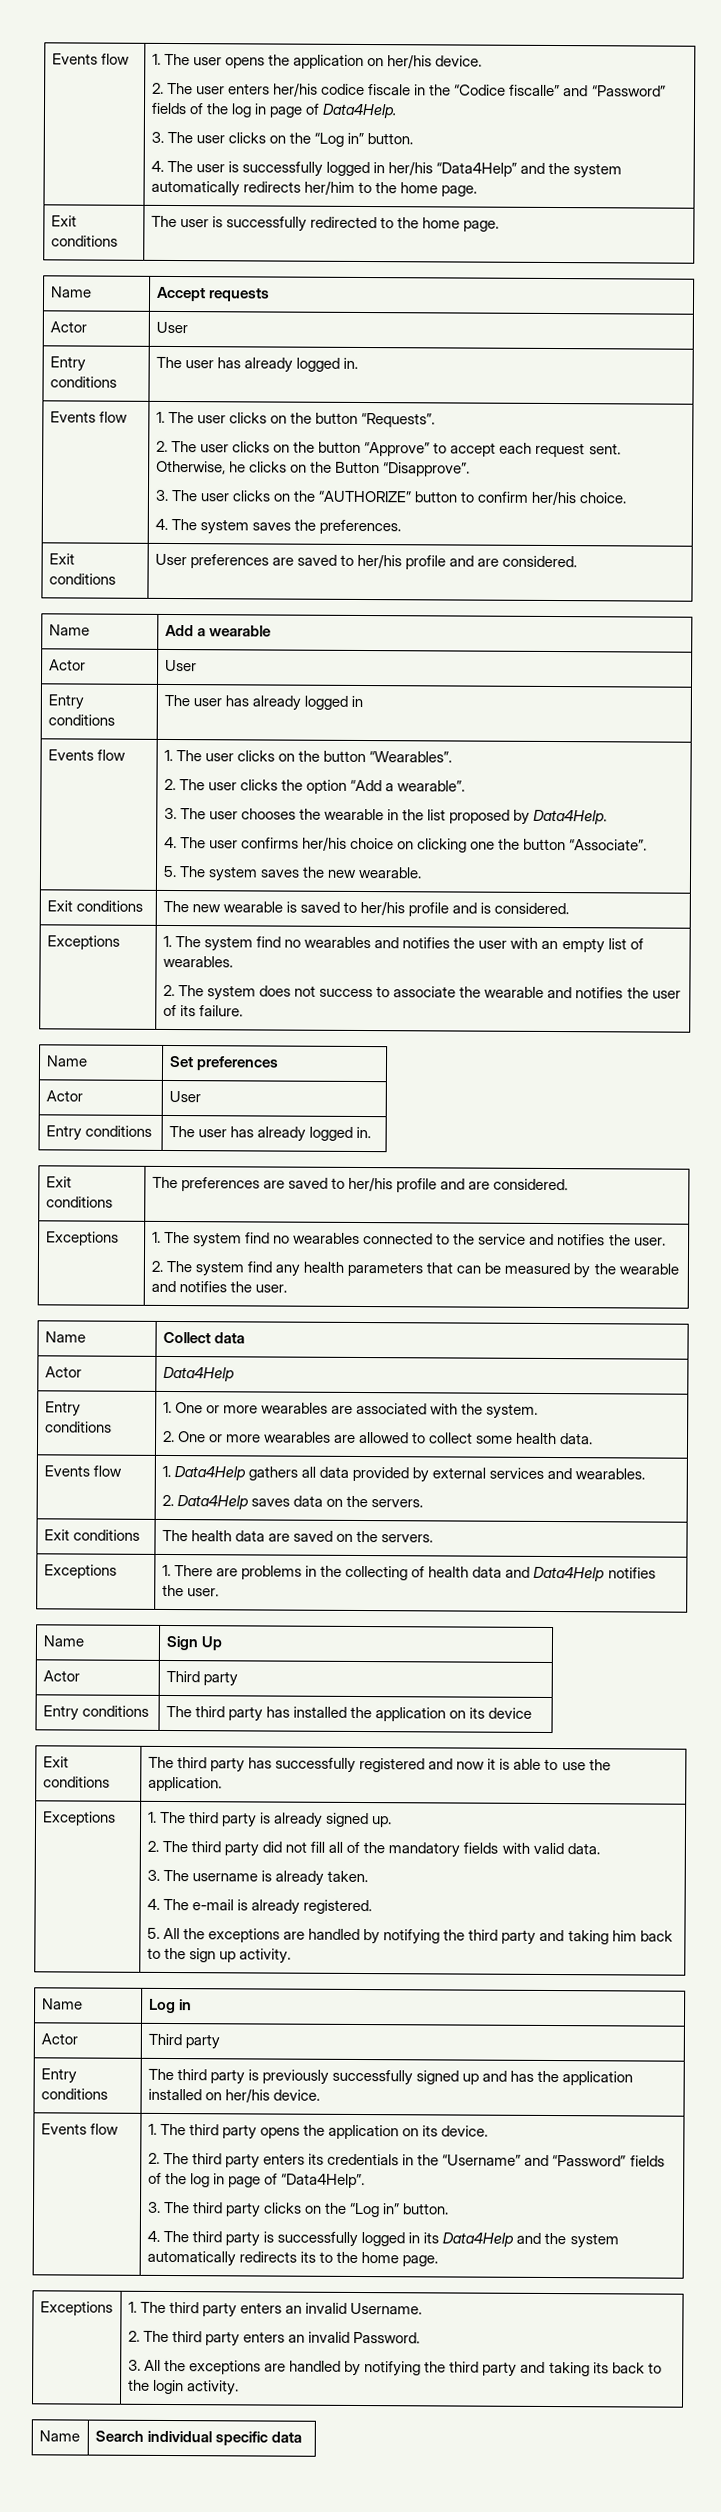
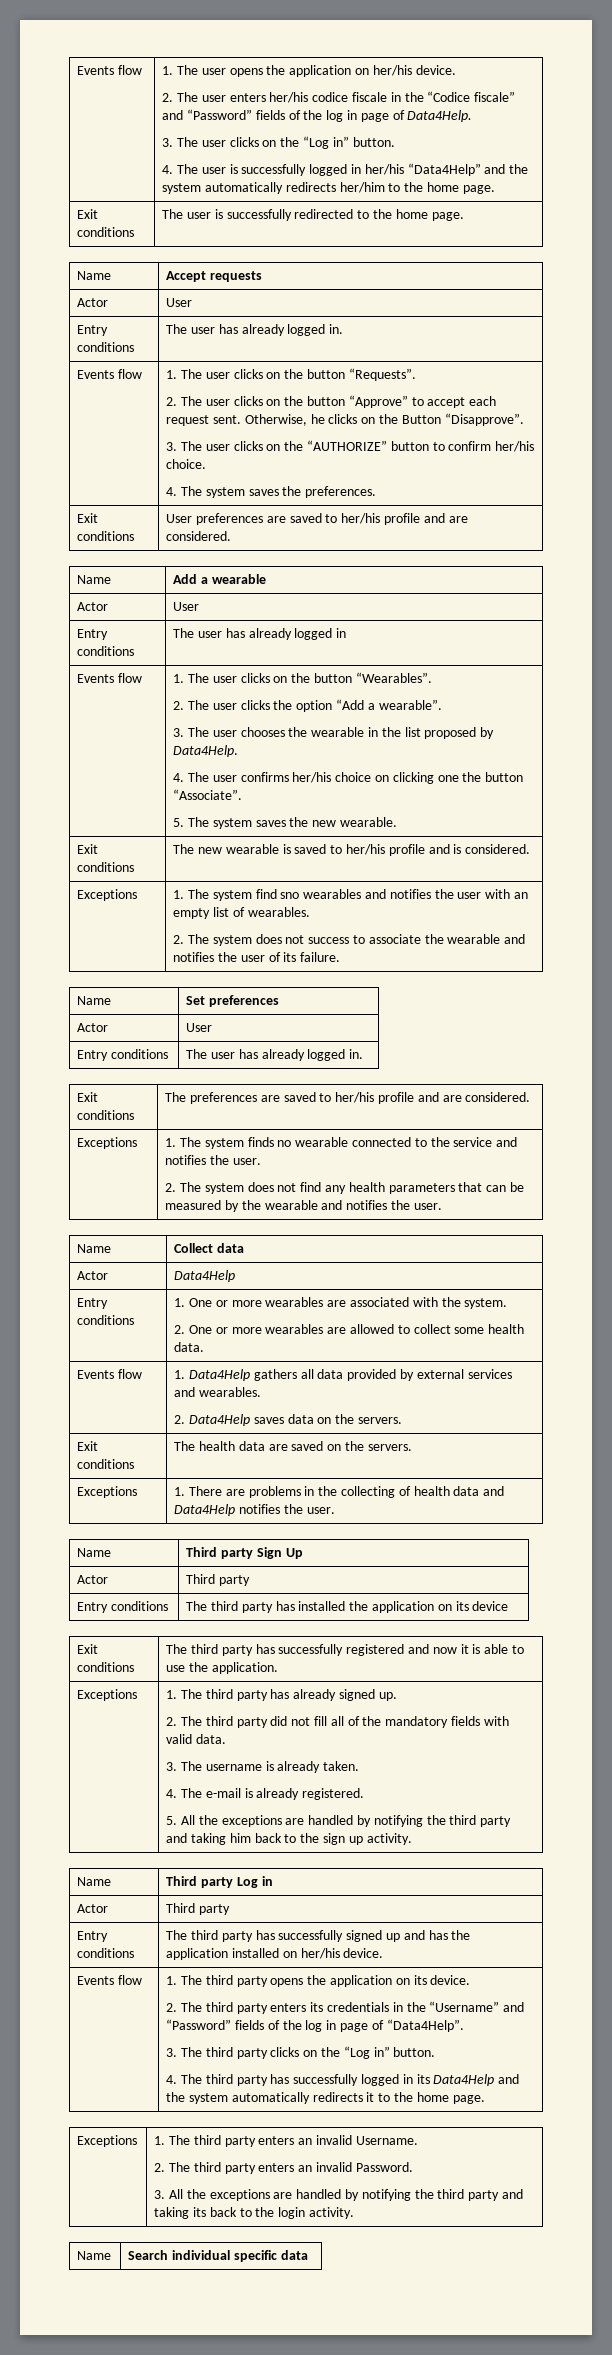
[509,84,561,97] fiscalle” -> [474,91,516,102] fiscale”
[284,939,302,948] no -> [280,892,300,899] sno
[245,1232,361,1244] find no wearables -> [247,1137,349,1147] finds no wearable
(245, 1269) none -> [247,1182,297,1192] does not
(85, 1641) none -> [186,1547,254,1559] Third party
[260,1812,272,1824] is -> [270,1689,290,1699] has
(83, 2004) none -> [166,1876,234,1888] Third party
[248,2069,330,2085] is previously -> [255,1930,275,1940] has
[263,2231,275,2243] is -> [270,2074,290,2084] has
[300,2251,317,2263] its -> [366,2092,375,2102] it

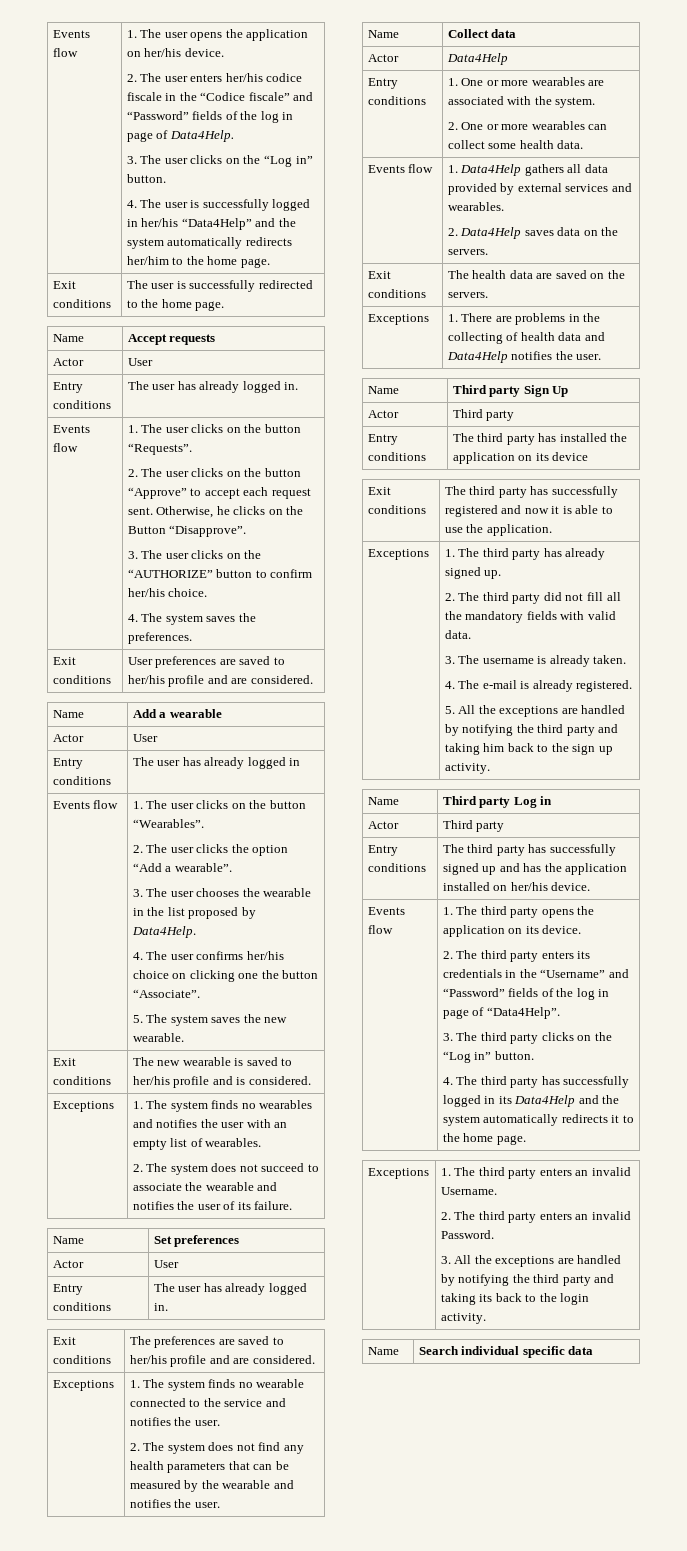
[255,889,300,899] find sno -> [211,1100,256,1109] finds no
[308,937,350,944] success -> [261,1163,305,1172] succeed
[327,1324,410,1334] are allowed to -> [588,124,608,130] can
[347,1716,360,1726] of -> (621, 596) none

